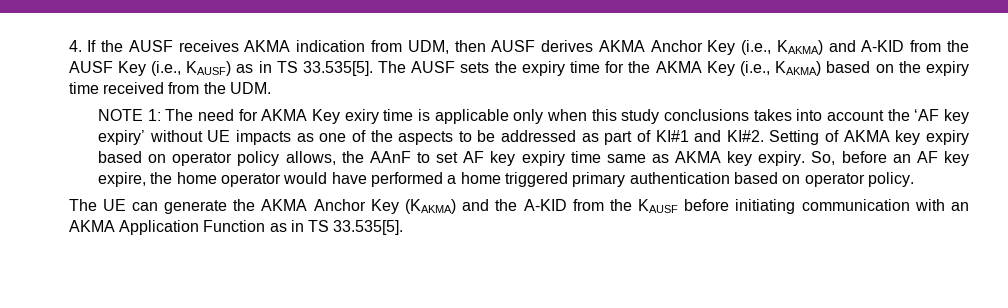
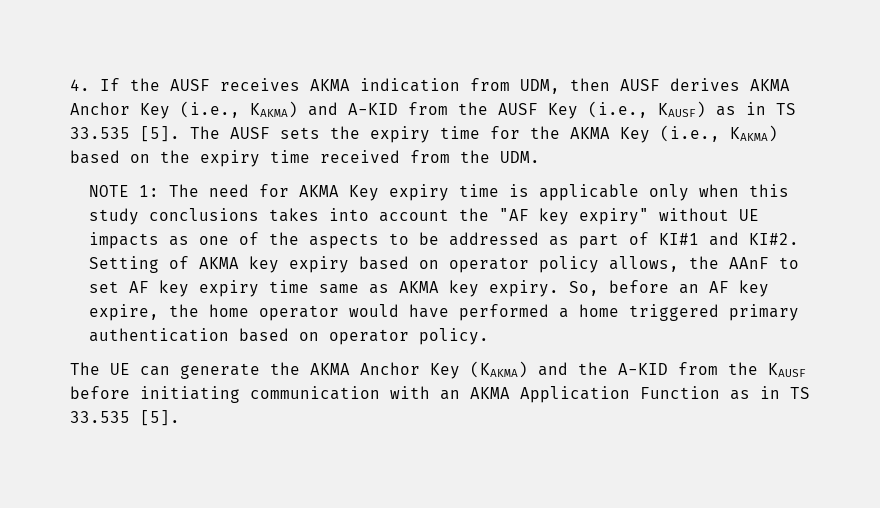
[302,61,373,76] 33.535[5]. -> [69,126,180,142] 33.535 [5].
[344,109,379,124] exiry -> [388,184,449,201] expiry
[914,109,970,124] [98,130,146,145] ‘AF key expiry’ -> [498,208,649,225] "AF key expiry"
[333,220,404,235] 33.535[5]. -> [69,410,180,426] 33.535 [5].

